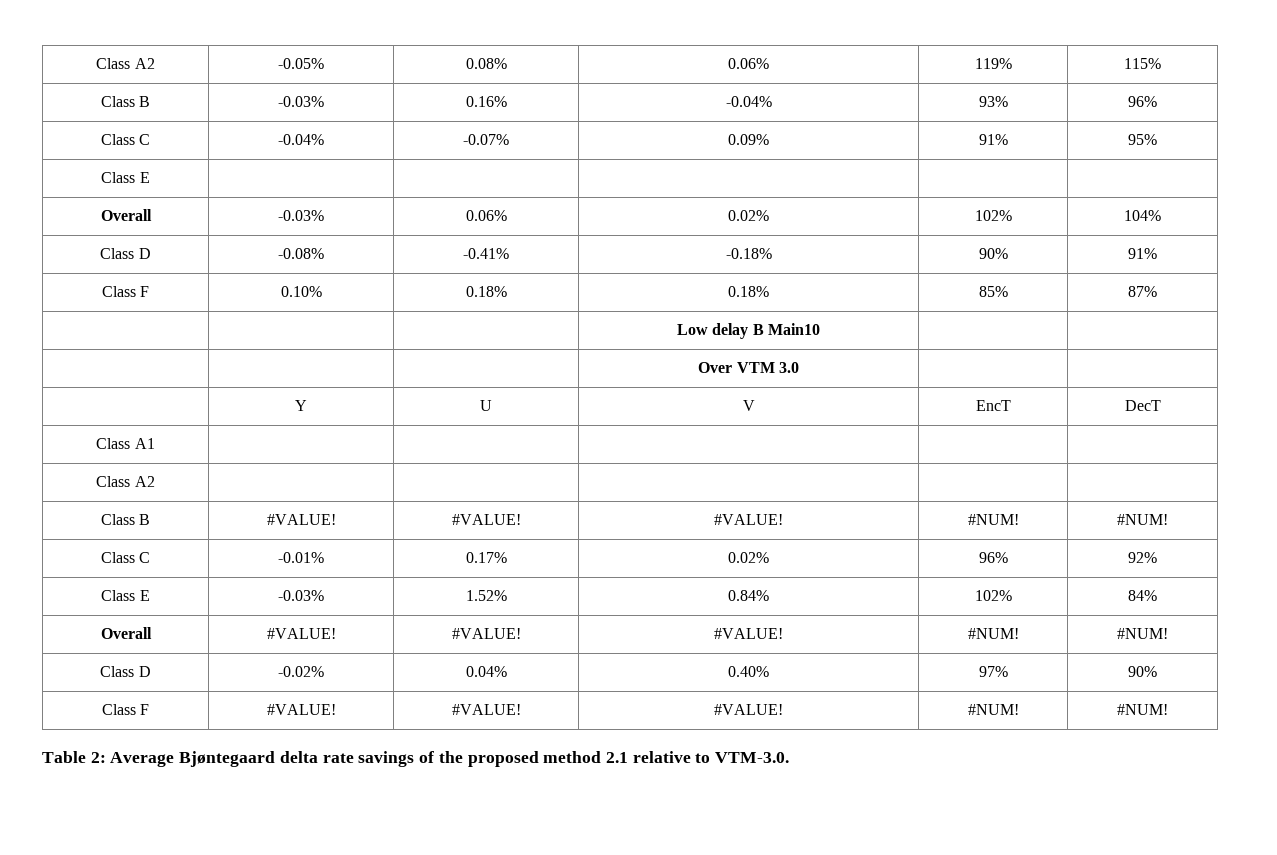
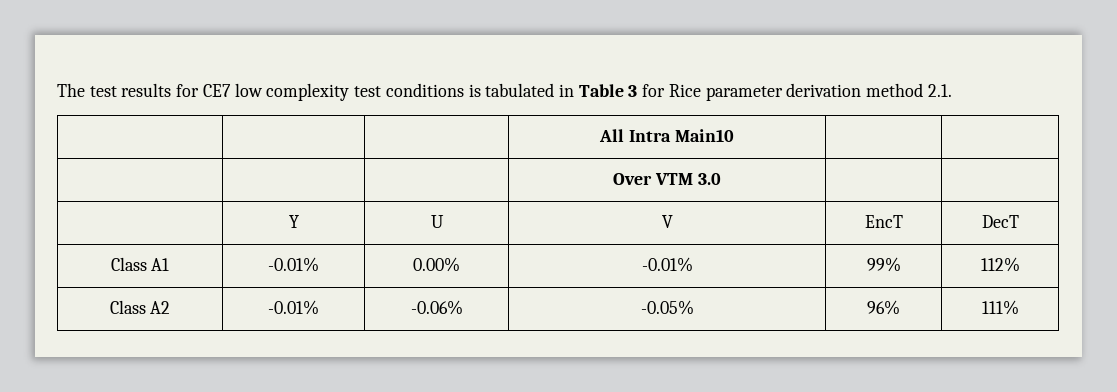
[96,58,155,69] [278,58,324,69] [465,58,507,69] [728,58,769,69] [974,58,1012,69] [1124,58,1161,69] [100,96,151,107] [278,96,324,107] [465,96,507,107] [725,96,772,107] [978,96,1008,107] [1128,96,1157,107] [100,134,151,145] [278,134,324,145] [462,134,509,145] [728,134,769,145] [978,134,1008,145] [1128,134,1157,145] [101,172,150,183] [100,209,152,221] [278,210,324,221] [465,210,507,221] [728,210,769,221] [974,210,1012,221] [1124,210,1161,221] [100,248,151,259] [278,248,324,259] [462,248,509,259] [725,248,772,259] [978,248,1008,259] [1128,248,1157,259] [101,286,150,297] [280,286,322,297] [465,286,507,297] [728,286,769,297] [978,286,1008,297] [1128,286,1157,297] [677,323,764,339] Class A2 | -0.05% | 0.08% | 0.06% | 119% | 115% // Class B | -0.03% | 0.16% | -0.04% | 93% | 96% // Class C | -0.04% | -0.07% | 0.09% | 91% | 95% // Class E | | | | | // Overall | -0.03% | 0.06% | 0.02% | 102% | 104% // Class D | -0.08% | -0.41% | -0.18% | 90% | 91% // Class F | 0.10% | 0.18% | 0.18% | 85% | 87% // | | | Low delay B -> [57,83,952,101] [599,129,671,142] The test results for CE7 low complexity test conditions is tabulated in Table 3 for Rice parameter derivation method 2.1. // | | | All Intra
[96,476,155,487] [100,514,151,525] [266,514,336,525] [451,514,521,525] [714,514,783,525] [967,514,1019,525] [1117,514,1168,525] [100,552,151,563] [278,552,324,563] [465,552,507,563] [728,552,769,563] | | | | // Class A2 | | | | | // Class B | #VALUE! | #VALUE! | #VALUE! | #NUM! | #NUM! // Class C | -0.01% | 0.17% | 0.02% -> [268,257,319,272] [413,257,460,272] [641,257,693,272] [866,257,901,272] [980,257,1020,272] [109,300,171,314] [268,300,319,315] [410,300,463,315] [640,300,694,315] -0.01% | 0.00% | -0.01% | 99% | 112% // Class A2 | -0.01% | -0.06% | -0.05%
[1128,552,1157,563] [101,590,150,601] [278,590,324,601] [465,590,507,601] [728,590,769,601] [974,590,1012,601] [1128,590,1157,601] [100,627,152,639] [266,628,336,639] [451,628,521,639] [714,628,783,639] [967,628,1019,639] [1117,628,1168,639] [100,666,151,677] [278,666,324,677] [465,666,507,677] [728,666,769,677] [978,666,1008,677] [1128,666,1157,677] [101,704,150,715] [266,704,336,715] [451,704,521,715] [714,704,783,715] [967,704,1019,715] [1117,704,1168,715] [42,751,790,767] 92% // Class E | -0.03% | 1.52% | 0.84% | 102% | 84% // Overall | #VALUE! | #VALUE! | #VALUE! | #NUM! | #NUM! // Class D | -0.02% | 0.04% | 0.40% | 97% | 90% // Class F | #VALUE! | #VALUE! | #VALUE! | #NUM! | #NUM! // Table 2: Average Bjøntegaard delta rate savings of the proposed method 2.1 relative to VTM-3.0. -> [981,300,1019,315] 111%

